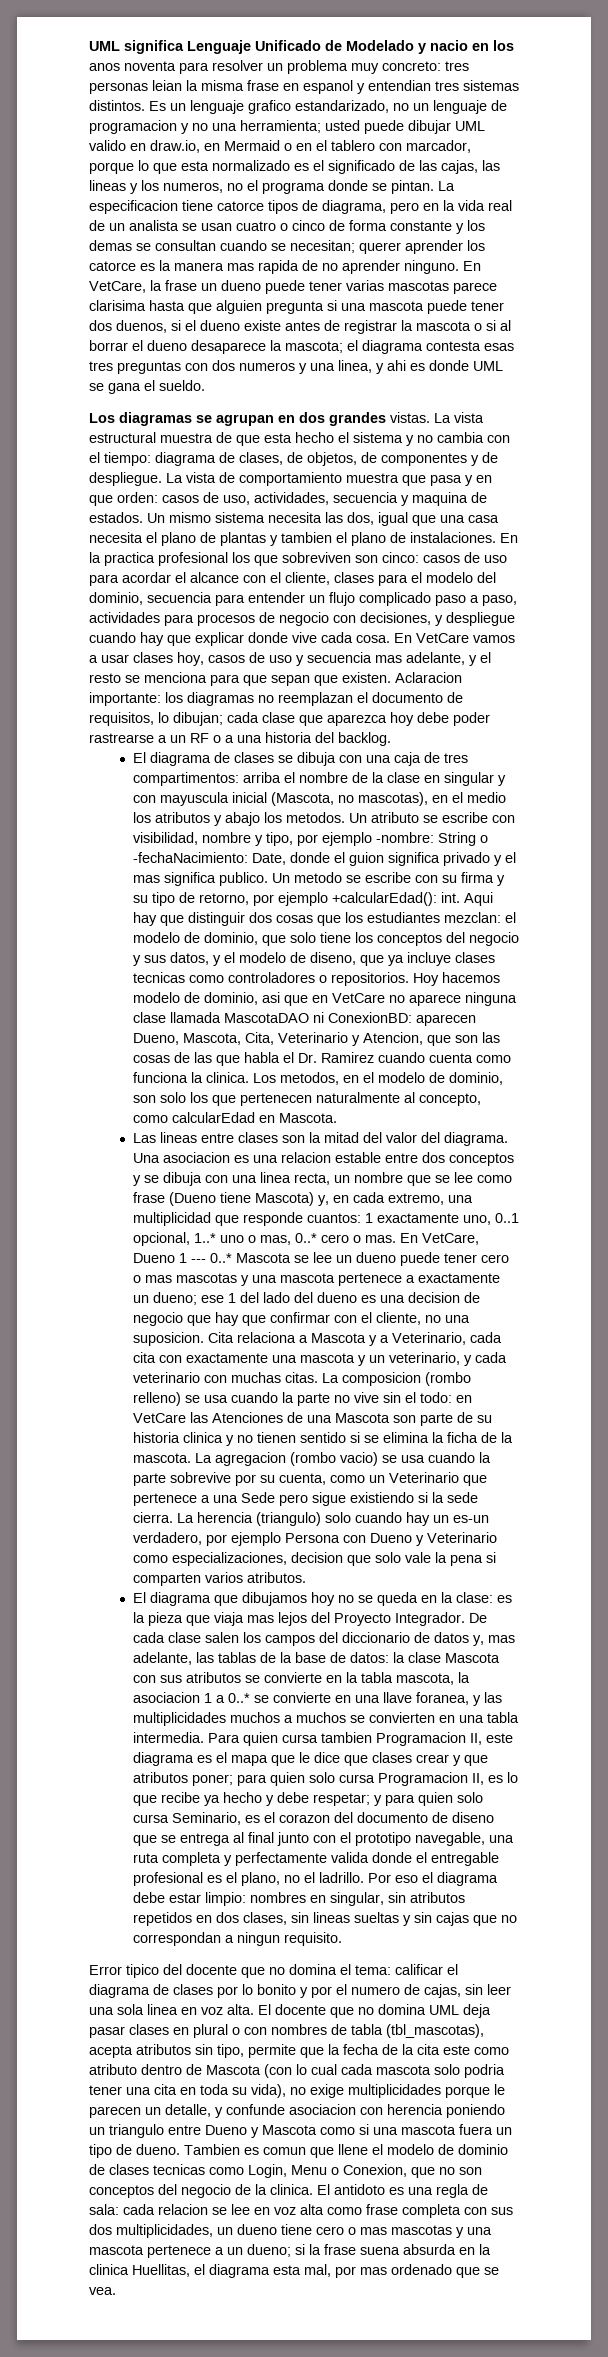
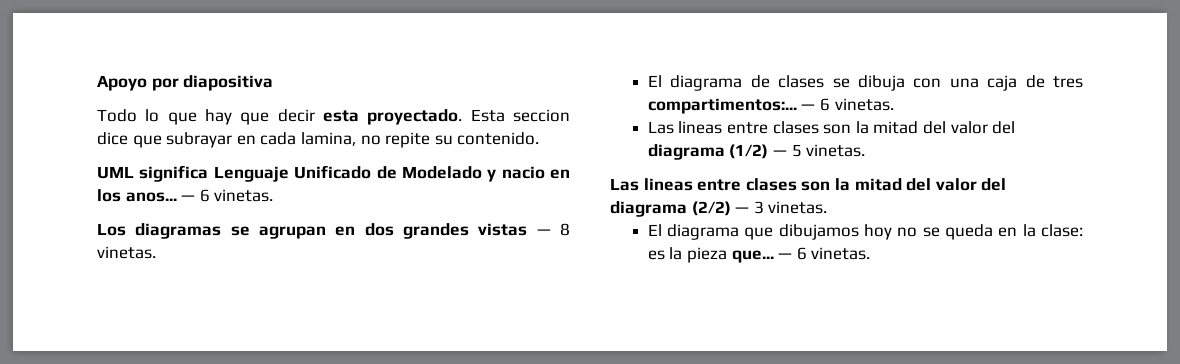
(89, 46) none -> [97,75,274,91] [97,109,570,125] [97,132,540,148] Apoyo por diapositiva // Todo lo que hay que decir esta proyectado. Esta seccion dice que subrayar en cada lamina, no repite su contenido. //
[89,60,469,74] [89,80,519,94] [89,100,507,114] [89,120,485,134] [89,140,471,153] [89,160,500,174] [89,180,455,194] [89,200,512,214] [89,220,485,234] [89,240,485,254] [89,260,481,274] [89,280,497,294] [89,300,504,314] [89,320,511,334] [89,340,514,354] [89,360,503,374] [89,380,205,394] anos noventa para resolver un problema muy concreto: tres personas leian la misma frase en espanol y entendian tres sistemas distintos. Es un lenguaje grafico estandarizado, no un lenguaje de programacion y no una herramienta; usted puede dibujar UML valido en draw.io, en Mermaid o en el tablero con marcador, porque lo que esta normalizado es el significado de las cajas, las lineas y los numeros, no el programa donde se pintan. La especificacion tiene catorce tipos de diagrama, pero en la vida real de un analista se usan cuatro o cinco de forma constante y los demas se consultan cuando se necesitan; querer aprender los catorce es la manera mas rapida de no aprender ninguno. En VetCare, la frase un dueno puede tener varias mascotas parece clarisima hasta que alguien pregunta si una mascota puede tener dos duenos, si el dueno existe antes de registrar la mascota o si al borrar el dueno desaparece la mascota; el diagrama contesta esas tres preguntas con dos numeros y una linea, y ahi es donde UML se gana el sueldo. -> [125,189,274,202] anos... — 6 vinetas.
[390,412,484,423] [89,432,510,446] [89,452,498,466] [89,472,492,486] [89,492,487,506] [89,512,499,526] [89,532,518,546] [89,552,507,566] [89,572,496,586] [89,592,517,606] [89,612,515,626] [89,632,515,646] [89,652,491,666] [89,672,462,686] [89,692,463,706] [89,712,490,726] [89,732,391,746] vistas. La vista estructural muestra de que esta hecho el sistema y no cambia con el tiempo: diagrama de clases, de objetos, de componentes y de despliegue. La vista de comportamiento muestra que pasa y en que orden: casos de uso, actividades, secuencia y maquina de estados. Un mismo sistema necesita las dos, igual que una casa necesita el plano de plantas y tambien el plano de instalaciones. En la practica profesional los que sobreviven son cinco: casos de uso para acordar el alcance con el cliente, clases para el modelo del dominio, secuencia para entender un flujo complicado paso a paso, actividades para procesos de negocio con decisiones, y despliegue cuando hay que explicar donde vive cada cosa. En VetCare vamos a usar clases hoy, casos de uso y secuencia mas adelante, y el resto se menciona para que sepan que existen. Aclaracion importante: los diagramas no reemplazan el documento de requisitos, lo dibujan; cada clase que aparezca hoy debe poder rastrearse a un RF o a una historia del backlog. -> [478,223,570,236] [97,246,156,259] vistas — 8 vinetas.
[132,772,506,786] [132,792,506,806] [132,812,515,826] [132,832,488,846] [132,852,516,866] [132,872,505,886] [132,892,493,906] [132,912,516,926] [132,932,519,946] [132,952,495,966] [132,972,500,986] [132,992,517,1006] [132,1012,476,1026] [132,1032,500,1046] [132,1052,511,1066] [132,1072,503,1085] [132,1092,481,1106] [132,1112,337,1123] compartimentos: arriba el nombre de la clase en singular y con mayuscula inicial (Mascota, no mascotas), en el medio los atributos y abajo los metodos. Un atributo se escribe con visibilidad, nombre y tipo, por ejemplo -nombre: String o -fechaNacimiento: Date, donde el guion significa privado y el mas significa publico. Un metodo se escribe con su firma y su tipo de retorno, por ejemplo +calcularEdad(): int. Aqui hay que distinguir dos cosas que los estudiantes mezclan: el modelo de dominio, que solo tiene los conceptos del negocio y sus datos, y el modelo de diseno, que ya incluye clases tecnicas como controladores o repositorios. Hoy hacemos modelo de dominio, asi que en VetCare no aparece ninguna clase llamada MascotaDAO ni ConexionBD: aparecen Dueno, Mascota, Cita, Veterinario y Atencion, que son las cosas de las que habla el Dr. Ramirez cuando cuenta como funciona la clinica. Los metodos, en el modelo de dominio, son solo los que pertenecen naturalmente al concepto, como calcularEdad en Mascota. -> [647,98,894,114] compartimentos:... — 6 vinetas.
[443,1132,508,1146] [132,1152,514,1166] [132,1172,512,1186] [132,1192,473,1206] [132,1212,519,1226] [132,1232,479,1246] [132,1252,509,1266] [132,1273,500,1286] [132,1292,480,1305] [132,1312,470,1326] [132,1332,502,1346] [132,1352,507,1366] [132,1372,471,1386] [132,1392,472,1406] [132,1412,492,1426] [132,1432,513,1446] [132,1452,491,1466] [132,1472,487,1486] [132,1492,478,1506] [132,1512,489,1526] [132,1532,497,1546] [132,1552,496,1566] [132,1572,306,1586] diagrama. Una asociacion es una relacion estable entre dos conceptos y se dibuja con una linea recta, un nombre que se lee como frase (Dueno tiene Mascota) y, en cada extremo, una multiplicidad que responde cuantos: 1 exactamente uno, 0..1 opcional, 1..* uno o mas, 0..* cero o mas. En VetCare, Dueno 1 --- 0..* Mascota se lee un dueno puede tener cero o mas mascotas y una mascota pertenece a exactamente un dueno; ese 1 del lado del dueno es una decision de negocio que hay que confirmar con el cliente, no una suposicion. Cita relaciona a Mascota y a Veterinario, cada cita con exactamente una mascota y un veterinario, y cada veterinario con muchas citas. La composicion (rombo relleno) se usa cuando la parte no vive sin el todo: en VetCare las Atenciones de una Mascota son parte de su historia clinica y no tienen sentido si se elimina la ficha de la mascota. La agregacion (rombo vacio) se usa cuando la parte sobrevive por su cuenta, como un Veterinario que pertenece a una Sede pero sigue existiendo si la sede cierra. La herencia (triangulo) solo cuando hay un es-un verdadero, por ejemplo Persona con Dueno y Veterinario como especializaciones, decision que solo vale la pena si comparten varios atributos. -> [647,144,866,160] [610,178,1007,191] [610,201,828,217] diagrama (1/2) — 5 vinetas. // Las lineas entre clases son la mitad del valor del diagrama (2/2) — 3 vinetas.
[185,1612,487,1626] [132,1632,515,1646] [132,1652,500,1665] [132,1672,470,1685] [132,1692,502,1706] [132,1712,519,1726] [132,1732,513,1746] [132,1752,488,1766] [132,1772,518,1786] [132,1792,483,1806] [132,1812,494,1825] [132,1832,514,1846] [132,1852,499,1866] [132,1872,498,1886] [132,1892,465,1906] [132,1912,517,1926] [132,1932,342,1946] [89,1964,458,1978] [89,1984,511,1998] [89,2004,491,2018] [89,2024,484,2038] [89,2044,509,2058] [89,2064,505,2078] [89,2084,505,2098] [89,2104,505,2118] [89,2124,512,2138] [89,2144,508,2158] [89,2164,482,2178] [89,2184,488,2198] [89,2204,513,2218] [89,2224,492,2238] [89,2244,491,2258] [89,2264,499,2278] [89,2287,116,2295] que viaja mas lejos del Proyecto Integrador. De cada clase salen los campos del diccionario de datos y, mas adelante, las tablas de la base de datos: la clase Mascota con sus atributos se convierte en la tabla mascota, la asociacion 1 a 0..* se convierte en una llave foranea, y las multiplicidades muchos a muchos se convierten en una tabla intermedia. Para quien cursa tambien Programacion II, este diagrama es el mapa que le dice que clases crear y que atributos poner; para quien solo cursa Programacion II, es lo que recibe ya hecho y debe respetar; y para quien solo cursa Seminario, es el corazon del documento de diseno que se entrega al final junto con el prototipo navegable, una ruta completa y perfectamente valida donde el entregable profesional es el plano, no el ladrillo. Por eso el diagrama debe estar limpio: nombres en singular, sin atributos repetidos en dos clases, sin lineas sueltas y sin cajas que no correspondan a ningun requisito. // Error tipico del docente que no domina el tema: calificar el diagrama de clases por lo bonito y por el numero de cajas, sin leer una sola linea en voz alta. El docente que no domina UML deja pasar clases en plural o con nombres de tabla (tbl_mascotas), acepta atributos sin tipo, permite que la fecha de la cita este como atributo dentro de Mascota (con lo cual cada mascota solo podria tener una cita en toda su vida), no exige multiplicidades porque le parecen un detalle, y confunde asociacion con herencia poniendo un triangulo entre Dueno y Mascota como si una mascota fuera un tipo de dueno. Tambien es comun que llene el modelo de dominio de clases tecnicas como Login, Menu o Conexion, que no son conceptos del negocio de la clinica. El antidoto es una regla de sala: cada relacion se lee en voz alta como frase completa con sus dos multiplicidades, un dueno tiene cero o mas mascotas y una mascota pertenece a un dueno; si la frase suena absurda en la clinica Huellitas, el diagrama esta mal, por mas ordenado que se vea. -> [731,247,871,263] que... — 6 vinetas.

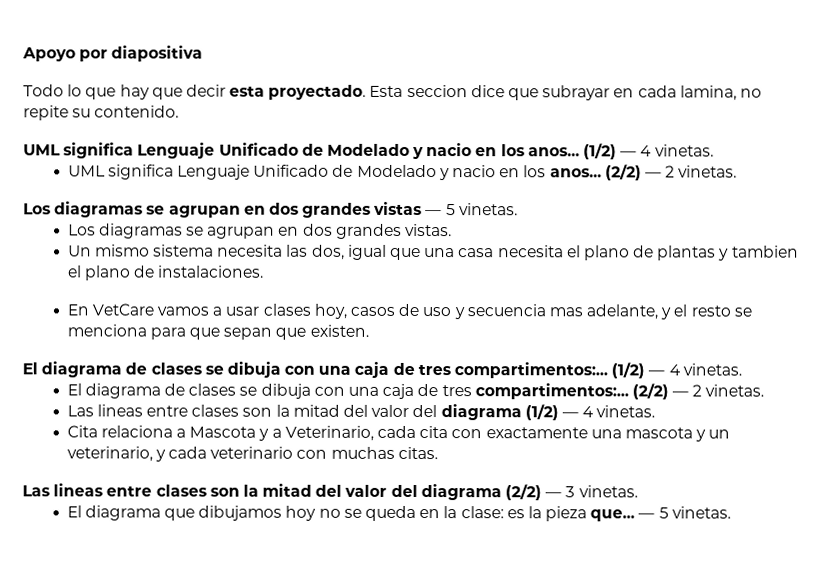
[181,189,210,202] — 6 -> [583,143,714,160] [67,164,676,181] (1/2) — 4 vinetas. // UML significa Lenguaje Unificado de Modelado y nacio en los anos... (2/2) — 2
[560,223,570,236] 8 -> [445,203,518,216] [67,223,452,239] [67,244,799,261] [67,265,265,281] [66,303,752,320] [66,324,369,340] [22,361,681,379] 5 vinetas. // Los diagramas se agrupan en dos grandes vistas. // Un mismo sistema necesita las dos, igual que una casa necesita el plano de plantas y tambien el plano de instalaciones. // En VetCare vamos a usar clases hoy, casos de uso y secuencia mas adelante, y el resto se menciona para que sepan que existen. // El diagrama de clases se dibuja con una caja de tres compartimentos:... (1/2) — 4
[801,98,831,111] — 6 -> [631,383,703,400] (2/2) — 2
[791,144,866,157] 5 vinetas. -> [582,405,656,418] [66,425,731,442] [66,446,438,462] 4 vinetas. // Cita relaciona a Mascota y a Veterinario, cada cita con exactamente una mascota y un veterinario, y cada veterinario con muchas citas.
[796,247,807,260] 6 -> [658,507,669,519] 5

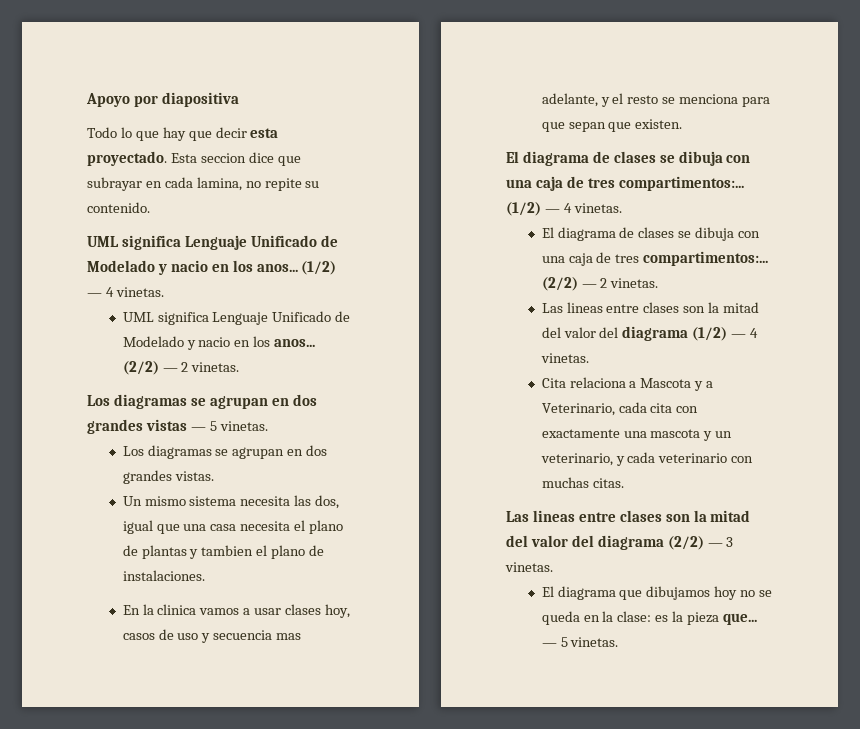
[91,303,154,316] VetCare -> [142,604,197,615] la clinica

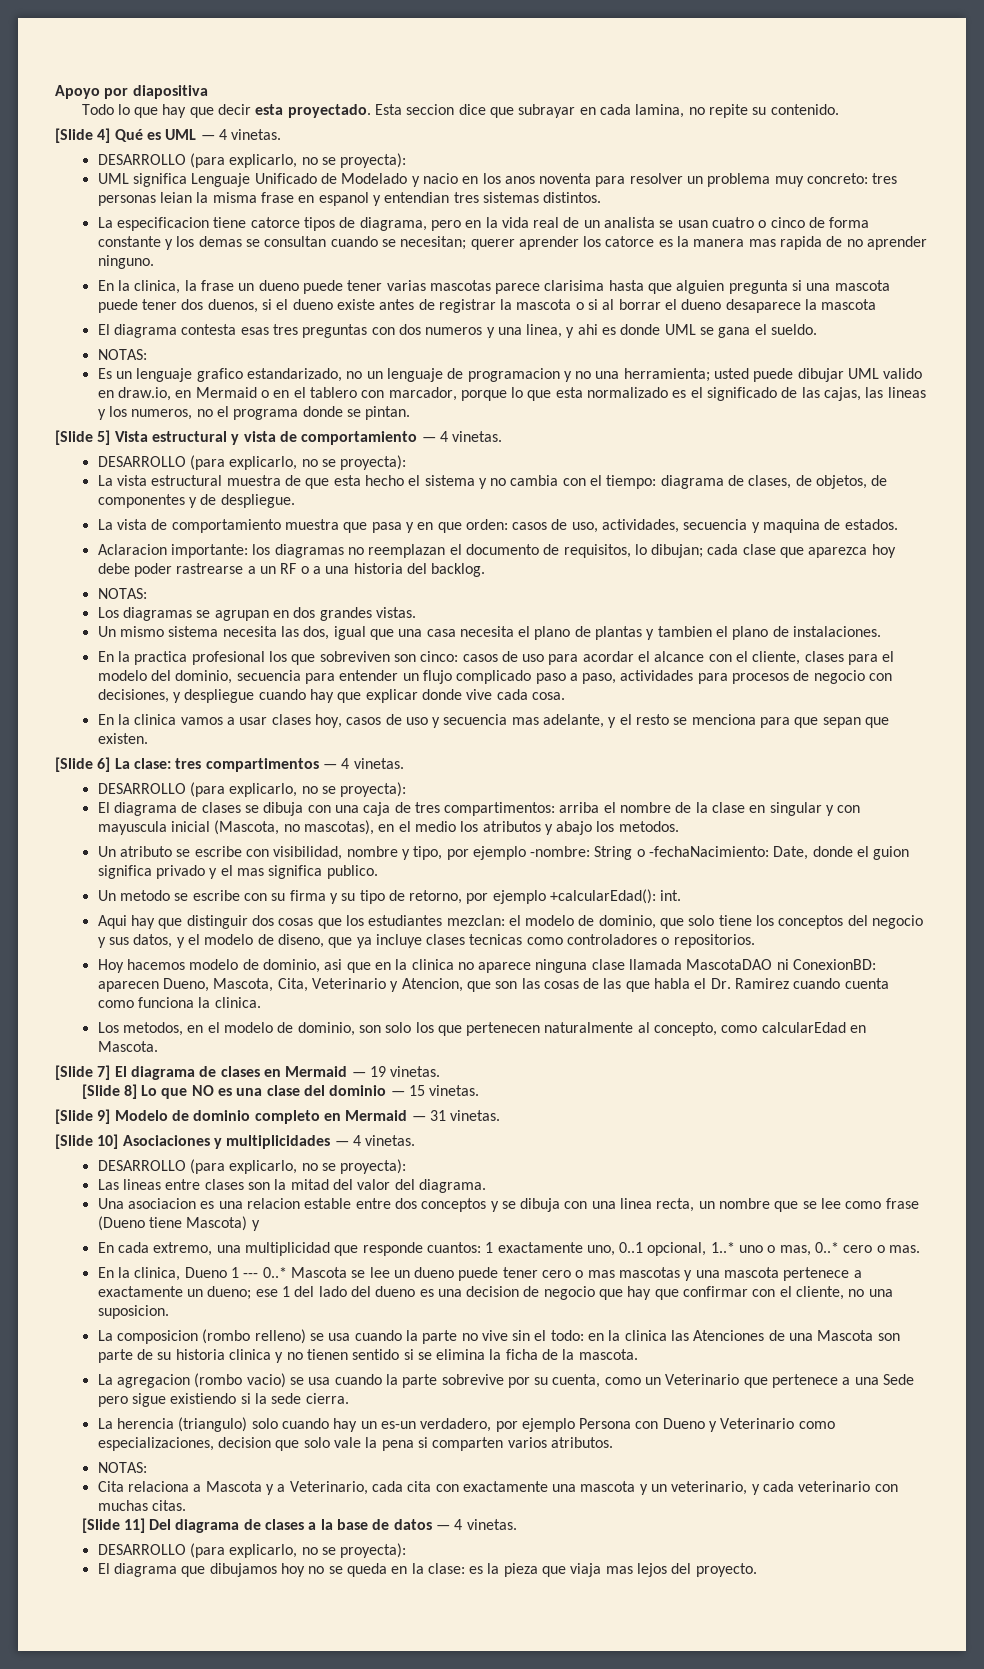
[87,235,338,250] [87,260,337,275] [87,287,164,297] UML significa Lenguaje Unificado de Modelado y nacio en los anos... (1/2) — 4 vinetas. -> [55,128,282,143] [97,153,407,168] [Slide 4] Qué es UML — 4 vinetas. // DESARROLLO (para explicarlo, no se proyecta):
[274,339,316,347] [122,361,240,375] [87,394,317,409] [87,419,268,434] anos... (2/2) — 2 vinetas. // Los diagramas se agrupan en dos grandes vistas — 5 vinetas. -> [504,173,898,187] [97,192,602,206] [97,217,870,231] [97,236,928,250] [97,255,154,269] [97,280,890,294] [97,299,877,313] [97,324,818,338] [97,349,147,360] [97,368,923,382] [97,387,926,401] [97,406,411,420] [55,430,503,445] [97,455,407,470] [97,475,888,489] [97,494,295,508] [97,519,898,533] [97,544,896,558] [97,563,486,577] [97,588,147,599] anos noventa para resolver un problema muy concreto: tres personas leian la misma frase en espanol y entendian tres sistemas distintos. // La especificacion tiene catorce tipos de diagrama, pero en la vida real de un analista se usan cuatro o cinco de forma constante y los demas se consultan cuando se necesitan; querer aprender los catorce es la manera mas rapida de no aprender ninguno. // En la clinica, la frase un dueno puede tener varias mascotas parece clarisima hasta que alguien pregunta si una mascota puede tener dos duenos, si el dueno existe antes de registrar la mascota o si al borrar el dueno desaparece la mascota // El diagrama contesta esas tres preguntas con dos numeros y una linea, y ahi es donde UML se gana el sueldo. // NOTAS: // Es un lenguaje grafico estandarizado, no un lenguaje de programacion y no una herramienta; usted puede dibujar UML valido en draw.io, en Mermaid o en el tablero con marcador, porque lo que esta normalizado es el significado de las cajas, las lineas y los numeros, no el programa donde se pintan. // [Slide 5] Vista estructural y vista de comportamiento — 4 vinetas. // DESARROLLO (para explicarlo, no se proyecta): // La vista estructural muestra de que esta hecho el sistema y no cambia con el tiempo: diagrama de clases, de objetos, de componentes y de despliegue. // La vista de comportamiento muestra que pasa y en que orden: casos de uso, actividades, secuencia y maquina de estados. // Aclaracion importante: los diagramas no reemplazan el documento de requisitos, lo dibujan; cada clase que aparezca hoy debe poder rastrearse a un RF o a una historia del backlog. // NOTAS:
(205, 575) none -> [97,651,895,665] [97,670,893,684] [97,689,565,703] // En la practica profesional los que sobreviven son cinco: casos de uso para acordar el alcance con el cliente, clases para el modelo del dominio, secuencia para entender un flujo complicado paso a paso, actividades para procesos de negocio con decisiones, y despliegue cuando hay que explicar donde vive cada cosa.
[506,151,751,166] [506,176,744,191] [506,202,622,216] El diagrama de clases se dibuja con una caja de tres compartimentos:... (1/2) — 4 vinetas. -> [55,757,404,772] [97,782,407,797] [Slide 6] La clase: tres compartimentos — 4 vinetas. // DESARROLLO (para explicarlo, no se proyecta):
[643,251,769,266] [541,277,659,291] compartimentos:... (2/2) — 2 vinetas. -> [444,802,861,816] [97,820,679,835] [97,846,910,860] [97,865,378,879] [97,889,682,904] [97,915,924,929] [97,934,755,948] [97,959,877,973] [97,978,889,992] [97,997,261,1008] [97,1022,867,1036] [97,1041,158,1052] [55,1065,441,1080] [81,1084,480,1099] [55,1109,501,1124] [55,1134,416,1149] [97,1159,407,1174] compartimentos: arriba el nombre de la clase en singular y con mayuscula inicial (Mascota, no mascotas), en el medio los atributos y abajo los metodos. // Un atributo se escribe con visibilidad, nombre y tipo, por ejemplo -nombre: String o -fechaNacimiento: Date, donde el guion significa privado y el mas significa publico. // Un metodo se escribe con su firma y su tipo de retorno, por ejemplo +calcularEdad(): int. // Aqui hay que distinguir dos cosas que los estudiantes mezclan: el modelo de dominio, que solo tiene los conceptos del negocio y sus datos, y el modelo de diseno, que ya incluye clases tecnicas como controladores o repositorios. // Hoy hacemos modelo de dominio, asi que en la clinica no aparece ninguna clase llamada MascotaDAO ni ConexionBD: aparecen Dueno, Mascota, Cita, Veterinario y Atencion, que son las cosas de las que habla el Dr. Ramirez cuando cuenta como funciona la clinica. // Los metodos, en el modelo de dominio, son solo los que pertenecen naturalmente al concepto, como calcularEdad en Mascota. // [Slide 7] El diagrama de clases en Mermaid — 19 vinetas. // [Slide 8] Lo que NO es una clase del dominio — 15 vinetas. // [Slide 9] Modelo de dominio completo en Mermaid — 31 vinetas. // [Slide 10] Asociaciones y multiplicidades — 4 vinetas. // DESARROLLO (para explicarlo, no se proyecta):
[622,326,759,341] [540,353,589,363] diagrama (1/2) — 4 vinetas. -> [418,1179,486,1193] [97,1198,919,1212] [97,1216,260,1231] [97,1242,921,1256] [97,1267,862,1281] [97,1286,893,1300] [97,1305,169,1319] [97,1329,900,1344] [97,1349,638,1363] [97,1373,915,1388] [97,1393,349,1407] [97,1417,835,1432] [97,1437,613,1451] [97,1462,147,1473] diagrama. // Una asociacion es una relacion estable entre dos conceptos y se dibuja con una linea recta, un nombre que se lee como frase (Dueno tiene Mascota) y // En cada extremo, una multiplicidad que responde cuantos: 1 exactamente uno, 0..1 opcional, 1..* uno o mas, 0..* cero o mas. // En la clinica, Dueno 1 --- 0..* Mascota se lee un dueno puede tener cero o mas mascotas y una mascota pertenece a exactamente un dueno; ese 1 del lado del dueno es una decision de negocio que hay que confirmar con el cliente, no una suposicion. // La composicion (rombo relleno) se usa cuando la parte no vive sin el todo: en la clinica las Atenciones de una Mascota son parte de su historia clinica y no tienen sentido si se elimina la ficha de la mascota. // La agregacion (rombo vacio) se usa cuando la parte sobrevive por su cuenta, como un Veterinario que pertenece a una Sede pero sigue existiendo si la sede cierra. // La herencia (triangulo) solo cuando hay un es-un verdadero, por ejemplo Persona con Dueno y Veterinario como especializaciones, decision que solo vale la pena si comparten varios atributos. // NOTAS:
[506,510,751,522] [506,535,734,550] [505,562,553,572] Las lineas entre clases son la mitad del valor del diagrama (2/2) — 3 vinetas. -> [81,1518,517,1533] [97,1543,407,1558] [Slide 11] Del diagrama de clases a la base de datos — 4 vinetas. // DESARROLLO (para explicarlo, no se proyecta):
[722,613,757,625] [541,637,619,647] que... — 5 vinetas. -> [542,1563,757,1577] que viaja mas lejos del proyecto.

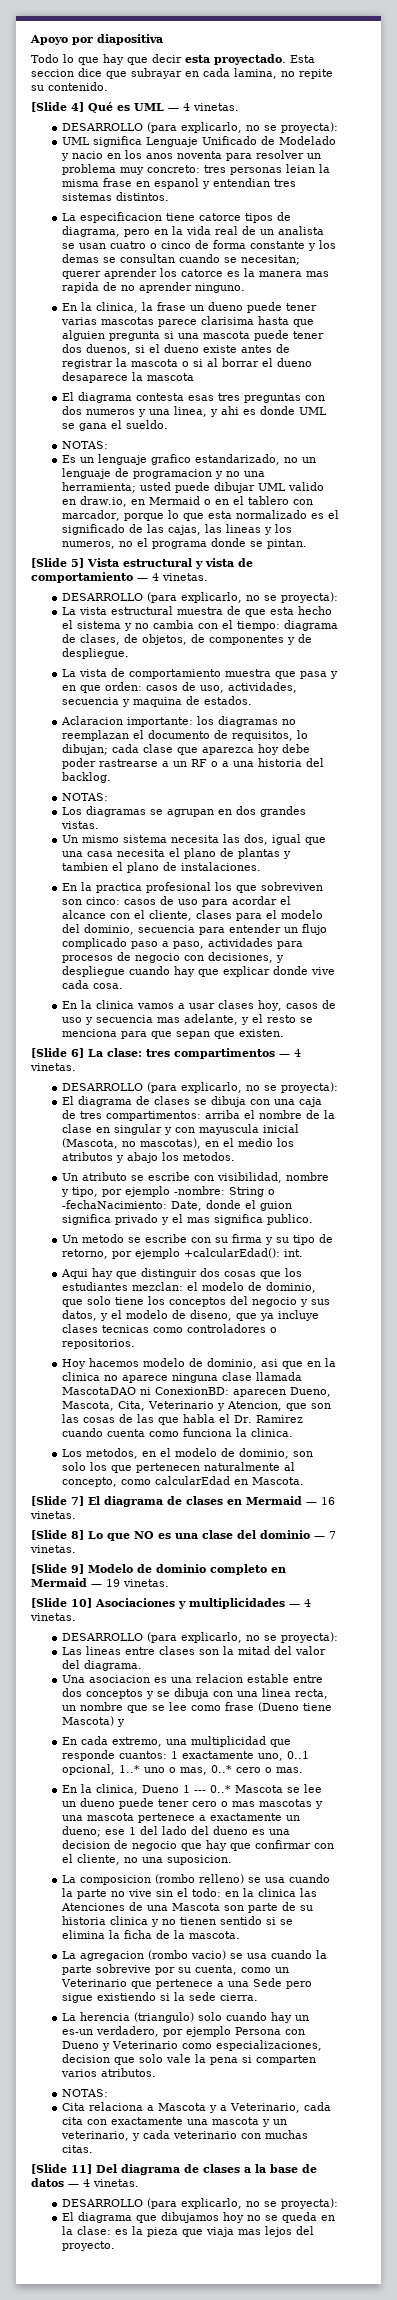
[369,1066,386,1077] 19 -> [321,1497,335,1505] 16
[409,1085,426,1096] 15 -> [329,1531,336,1539] 7
[429,1110,446,1121] 31 -> [106,1579,120,1587] 19

